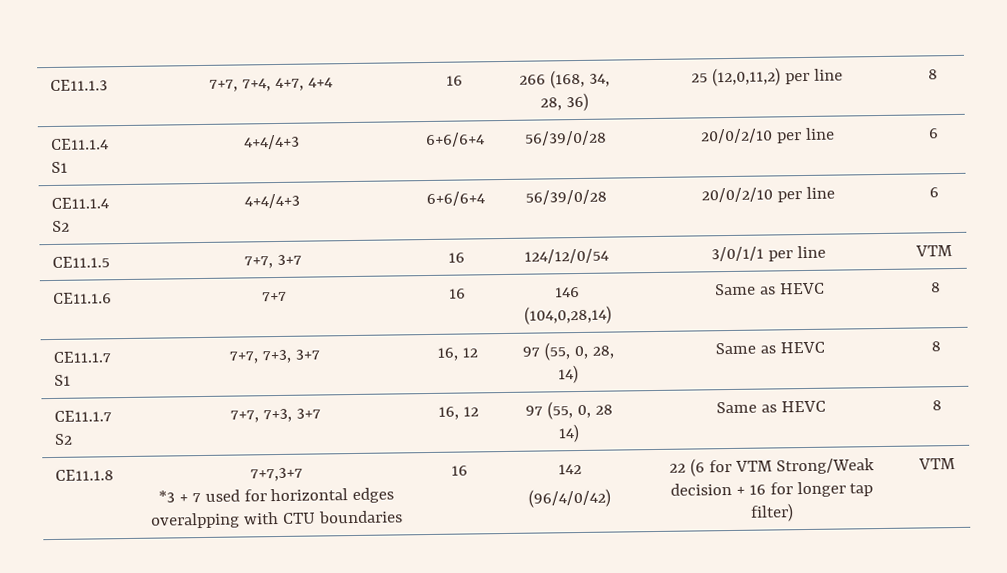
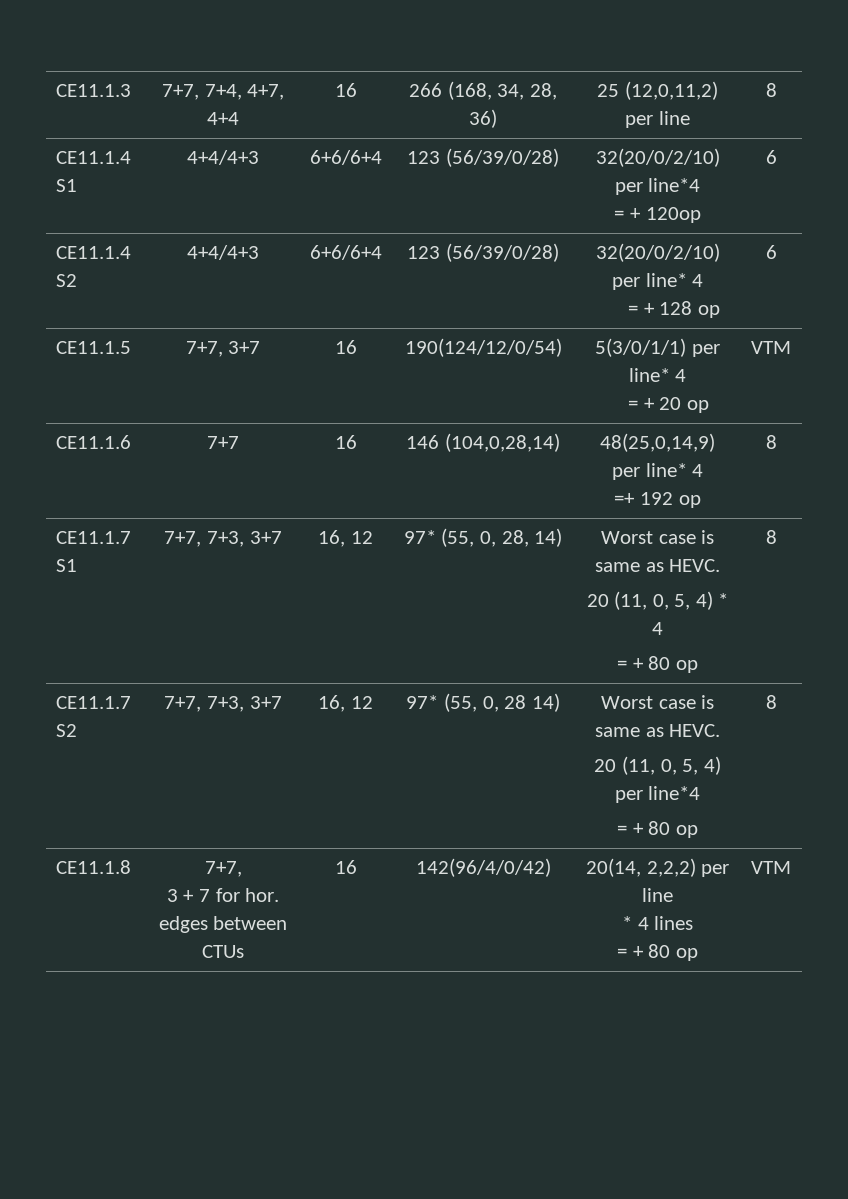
[523,130,607,146] [699,127,835,144] 56/39/0/28 | 20/0/2/10 per line -> [407,148,559,167] [595,148,720,167] [614,178,701,195] [614,207,701,223] 123 (56/39/0/28) | 32(20/0/2/10) per line*4 // = + 120op
[524,189,607,205] [700,186,835,203] 56/39/0/28 | 20/0/2/10 per line -> [407,243,559,262] [595,243,720,262] [611,273,704,290] [628,301,720,318] 123 (56/39/0/28) | 32(20/0/2/10) per line* 4 // = + 128 op
[524,248,609,264] [711,245,826,262] 124/12/0/54 | 3/0/1/1 per line -> [404,338,562,357] [595,338,720,357] [628,368,687,382] [628,397,709,413] 190(124/12/0/54) | 5(3/0/1/1) per line* 4 // = + 20 op
[713,282,825,296] Same as HEVC -> [600,433,715,452] [611,463,704,480] [614,492,701,508] 48(25,0,14,9) per line* 4 // =+ 192 op
[521,346,540,357] 97 -> [403,530,436,544] 97*
[714,341,825,355] Same as HEVC -> [600,530,715,544] [594,559,721,572] [586,591,729,610] [652,622,663,635] [617,656,698,673] Worst case is same as HEVC. // 20 (11, 0, 5, 4) * 4 // = + 80 op
[524,405,543,416] 97 -> [406,695,439,709] 97*
[715,400,826,414] [931,400,942,411] [54,469,114,481] [249,467,303,482] [157,487,395,504] [150,510,403,529] [451,465,468,476] [557,463,582,475] [528,488,611,508] [668,458,876,477] [669,481,874,498] [750,503,794,522] Same as HEVC | 8 // CE11.1.8 | 7+7,3+7 // *3 + 7 used for horizontal edges overalpping with CTU boundaries | 16 | 142 // (96/4/0/42) | 22 (6 for VTM Strong/Weak decision + 16 for longer tap filter) -> [600,695,715,709] [594,724,721,737] [594,756,721,775] [614,786,701,803] [617,821,698,838] [765,695,777,709] [55,860,131,874] [204,861,242,877] [166,888,280,902] [158,916,288,933] [202,945,244,958] [334,860,357,874] [415,858,551,877] [585,858,730,877] [642,888,673,902] [621,916,694,930] [617,944,698,961] Worst case is same as HEVC. // 20 (11, 0, 5, 4) per line*4 // = + 80 op | 8 // CE11.1.8 | 7+7, // 3 + 7 for hor. edges between CTUs | 16 | 142(96/4/0/42) | 20(14, 2,2,2) per line // * 4 lines // = + 80 op

